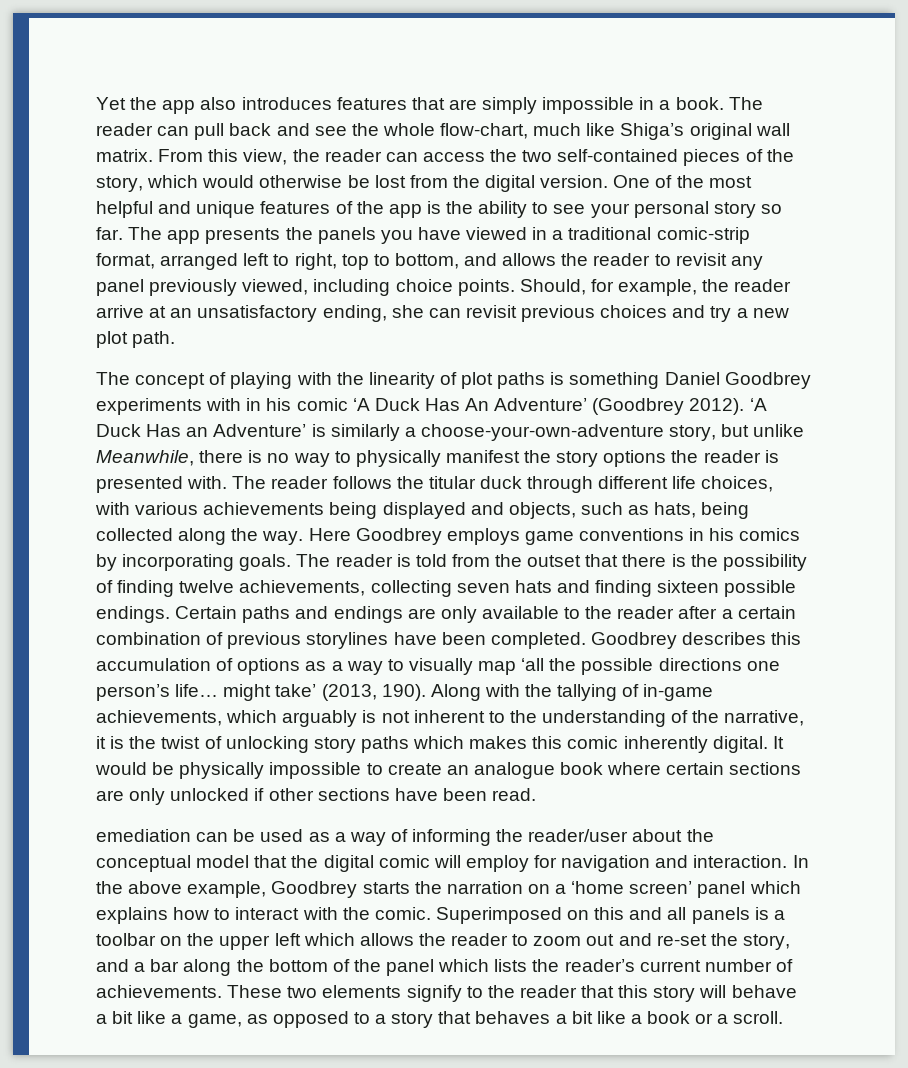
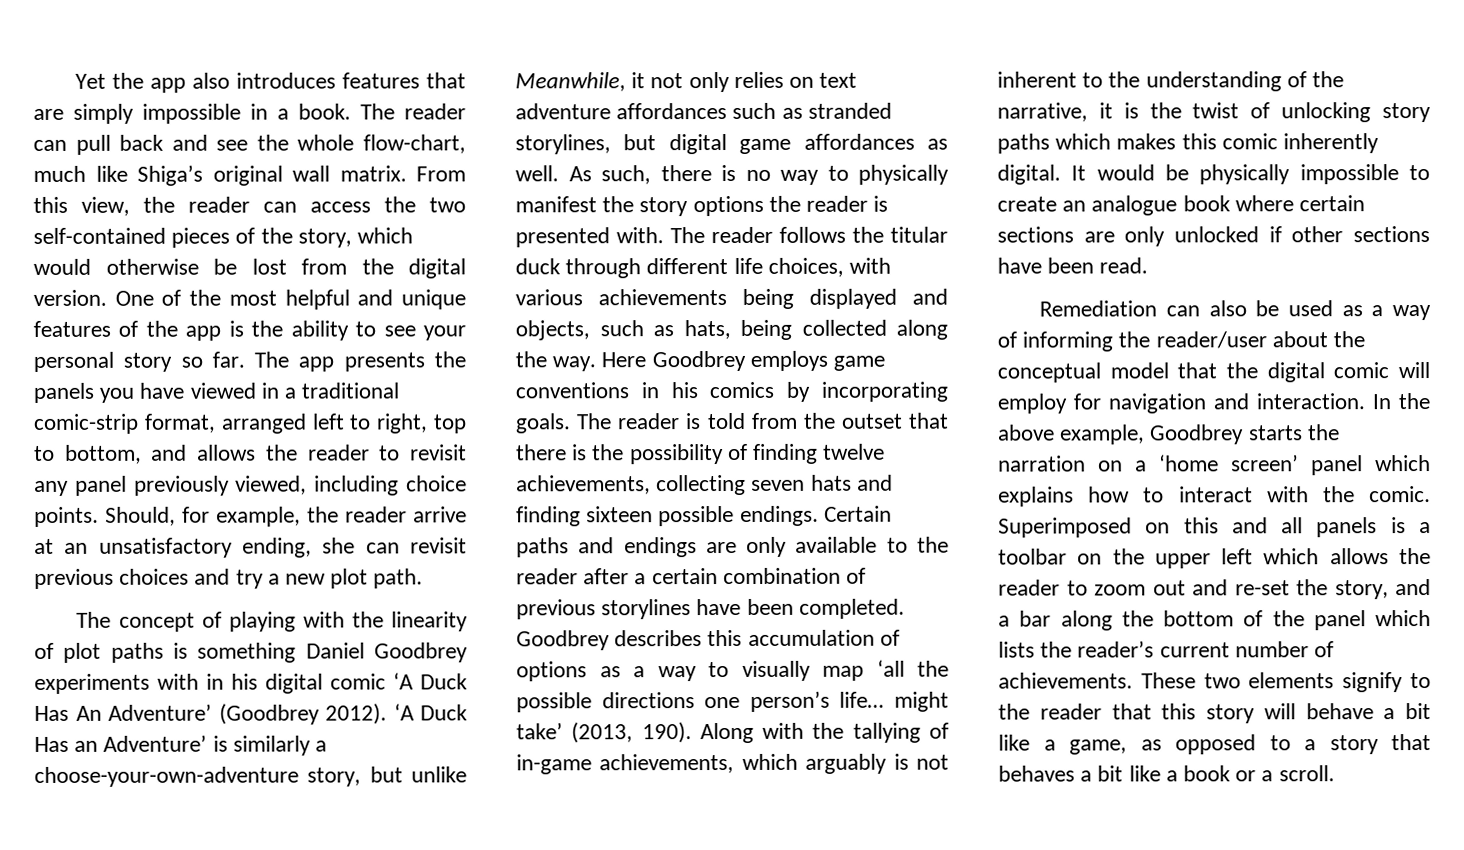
(292, 404) none -> [265,673,323,694] digital
(194, 458) none -> [631,71,858,93] [515,102,892,120] [515,133,948,155] [515,165,651,185] it not only relies on text adventure affordances such as stranded storylines, but digital game affordances as well. As such,
[96,829,229,842] emediation can -> [1039,300,1247,317] Remediation can also

